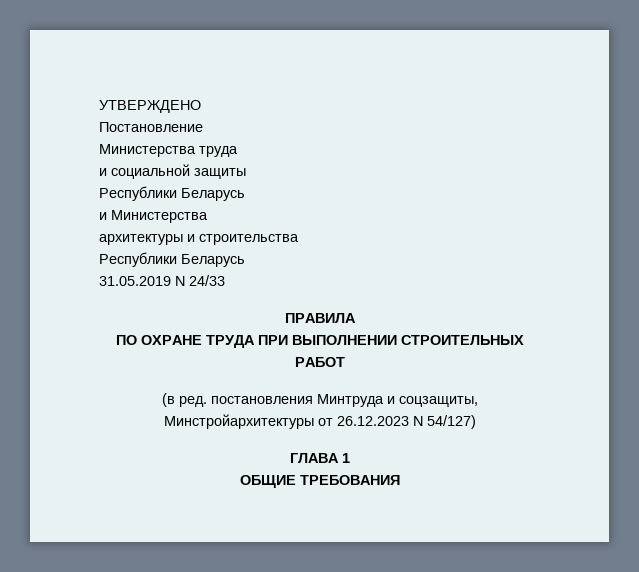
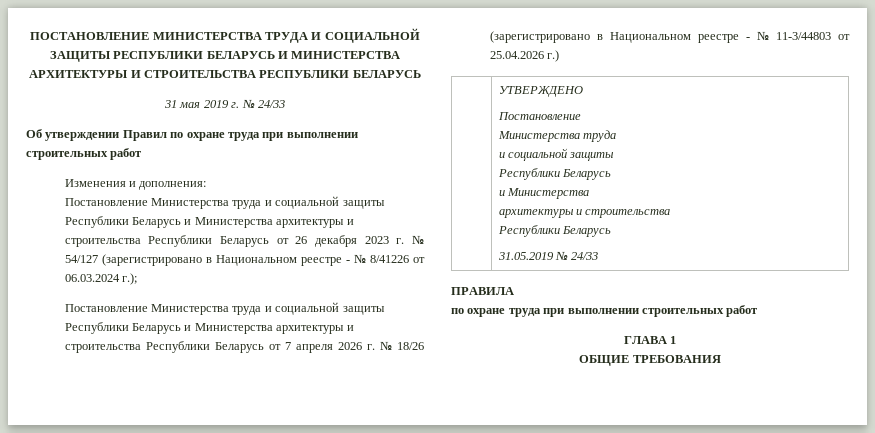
[99,100,201,113] [99,122,203,132] [99,144,238,157] [99,164,246,179] [99,186,245,201] [99,210,208,223] [99,234,299,245] [99,252,245,267] [99,275,225,286] [284,313,356,323] [115,335,524,348] [294,357,345,367] [161,393,478,407] [163,414,476,429] УТВЕРЖДЕНО // Постановление // Министерства труда // и социальной защиты // Республики Беларусь // и Министерства // архитектуры и строительства // Республики Беларусь // 31.05.2019 N 24/33 // ПРАВИЛА // ПО ОХРАНЕ ТРУДА ПРИ ВЫПОЛНЕНИИ СТРОИТЕЛЬНЫХ РАБОТ // (в ред. постановления Минтруда и соцзащиты, Минстройархитектуры от 26.12.2023 N 54/127) -> [30,28,420,43] [49,51,401,62] [29,70,421,78] [164,99,285,108] [26,129,358,141] [26,148,142,160] [64,179,207,190] [64,196,385,209] [64,216,354,228] [64,235,424,247] [64,254,425,266] [64,273,138,285] [64,302,385,315] [64,322,354,334] [64,341,425,353] [489,31,850,43] [489,50,560,62] [498,86,583,97] [497,112,581,120] [497,130,616,142] [498,148,615,161] [497,168,611,180] [498,188,589,199] [498,209,671,218] [497,225,611,237] [497,251,599,260] [451,287,514,295] [451,305,758,317] ПОСТАНОВЛЕНИЕ МИНИСТЕРСТВА ТРУДА И СОЦИАЛЬНОЙ ЗАЩИТЫ РЕСПУБЛИКИ БЕЛАРУСЬ И МИНИСТЕРСТВА АРХИТЕКТУРЫ И СТРОИТЕЛЬСТВА РЕСПУБЛИКИ БЕЛАРУСЬ // 31 мая 2019 г. № 24/33 // Об утверждении Правил по охране труда при выполнении строительных работ // Изменения и дополнения: // Постановление Министерства труда и социальной защиты Республики Беларусь и Министерства архитектуры и строительства Республики Беларусь от 26 декабря 2023 г. № 54/127 (зарегистрировано в Национальном реестре - № 8/41226 от 06.03.2024 г.); // Постановление Министерства труда и социальной защиты Республики Беларусь и Министерства архитектуры и строительства Республики Беларусь от 7 апреля 2026 г. № 18/26 (зарегистрировано в Национальном реестре - № 11-3/44803 от 25.04.2026 г.) // | УТВЕРЖДЕНО // Постановление // Министерства труда // и социальной защиты // Республики Беларусь // и Министерства // архитектуры и строительства // Республики Беларусь // 31.05.2019 № 24/33 // ПРАВИЛА // по охране труда при выполнении строительных работ

